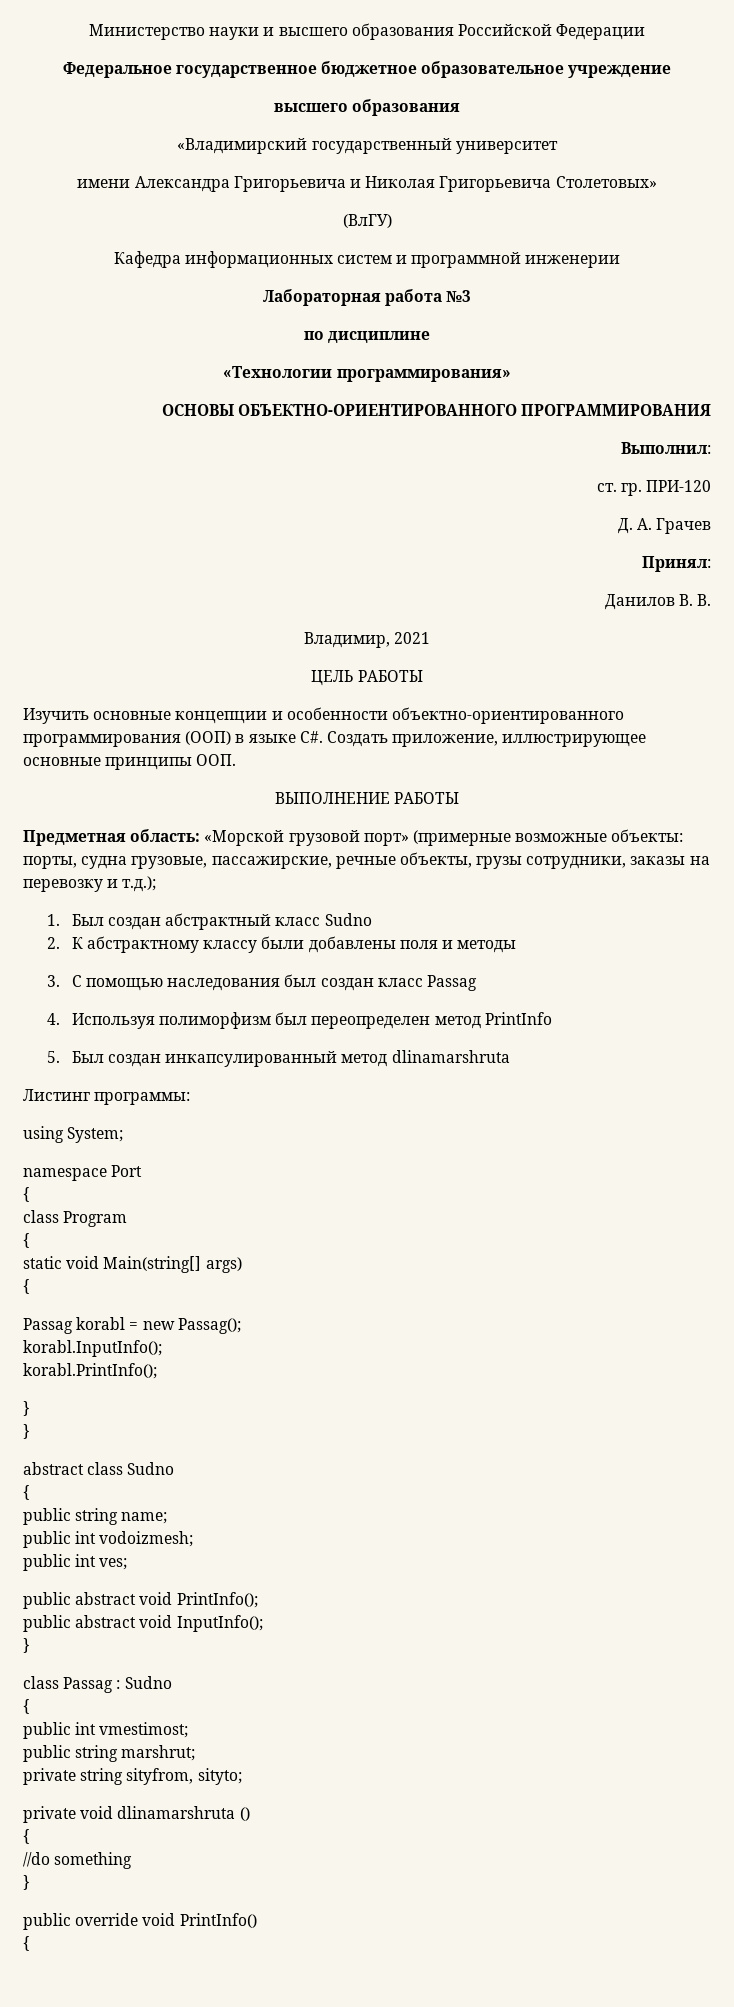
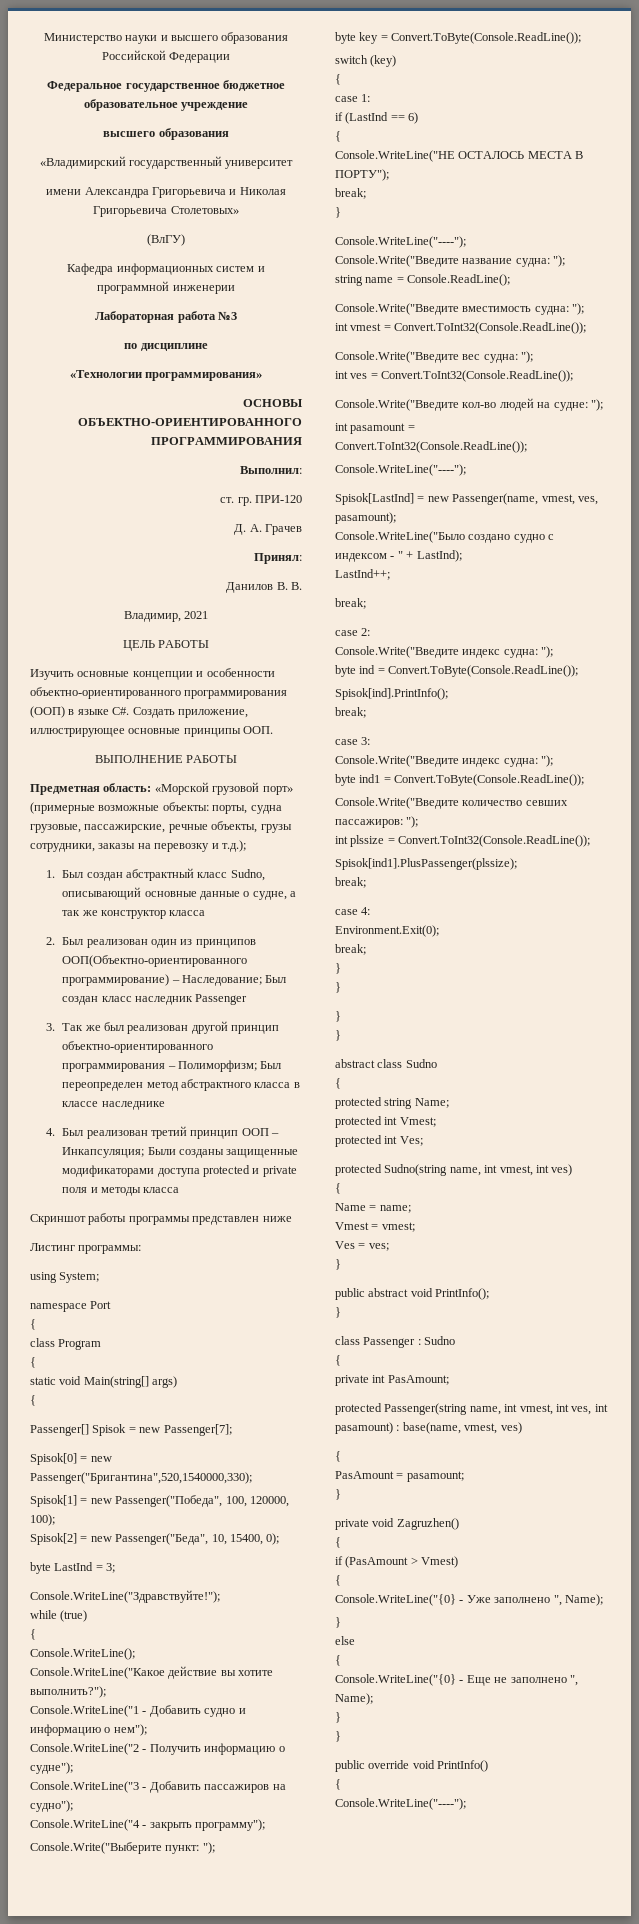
[324,913,372,926] [47,936,517,953] [47,974,477,991] [47,1012,552,1029] [47,1050,510,1067] Sudno // 2. К абстрактному классу были добавлены поля и методы // 3. С помощью наследования был создан класс Passag // 4. Используя полиморфизм был переопределен метод PrintInfo // 5. Был создан инкапсулированный метод dlinamarshruta -> [230,869,265,881] [62,887,297,900] [62,910,206,919] [46,937,256,948] [62,955,248,967] [62,974,287,986] [62,994,248,1005] [46,1021,280,1034] [62,1041,214,1053] [62,1060,282,1072] [62,1079,300,1091] [62,1101,165,1110] [46,1126,280,1139] [62,1147,299,1158] [62,1165,297,1177] [62,1187,180,1196] [30,1213,292,1225] Sudno, описывающий основные данные о судне, а так же конструктор класса // 2. Был реализован один из принципов ООП(Объектно-ориентированного программирование) – Наследование; Был создан класс наследник Passenger // 3. Так же был реализован другой принцип объектно-ориентированного программирования – Полиморфизм; Был переопределен метод абстрактного класса в классе наследнике // 4. Был реализован третий принцип ООП – Инкапсуляция; Были созданы защищенные модификаторами доступа protected и private поля и методы класса // Скриншот работы программы представлен ниже
[23,1317,241,1334] [23,1340,162,1357] [23,1363,157,1379] Passag korabl = new Passag(); // korabl.InputInfo(); // korabl.PrintInfo(); -> [30,1424,232,1436] [30,1453,112,1465] [30,1472,252,1484] [30,1495,289,1507] [30,1514,55,1526] [30,1533,280,1545] [30,1562,116,1574] [30,1590,220,1603] [30,1610,88,1622] [30,1629,36,1640] [30,1648,135,1660] [30,1666,274,1679] [30,1686,106,1698] [30,1705,246,1717] [30,1724,147,1736] [30,1743,285,1755] [30,1762,73,1774] [30,1781,286,1793] [30,1800,73,1812] [30,1819,266,1831] [30,1842,215,1854] [335,32,582,44] [335,55,397,67] [335,74,341,85] [335,94,371,102] [335,112,419,124] [335,131,341,142] [335,150,584,162] [335,169,389,181] [335,188,366,199] [335,207,341,218] [335,236,466,248] [335,255,566,267] [335,274,511,286] [335,303,585,315] [335,322,587,334] [335,351,534,363] [335,370,574,382] [335,398,603,411] [335,423,415,434] [335,441,527,453] [335,464,466,476] [335,493,598,505] [335,512,396,524] [335,531,555,543] [335,550,462,562] [335,569,390,580] [335,598,366,609] [335,628,371,636] [335,646,554,658] [335,665,579,677] [335,688,448,700] [335,707,366,718] [335,737,371,745] [335,755,554,767] [335,774,585,786] [335,797,568,809] [335,816,419,828] [335,835,591,847] [335,858,517,870] [335,877,366,888] [335,907,371,915] [335,925,439,937] [335,944,366,955] [335,963,341,974] [335,982,341,993] Passenger[] Spisok = new Passenger[7]; // Spisok[0] = new Passenger("Бригантина",520,1540000,330); // Spisok[1] = new Passenger("Победа", 100, 120000, 100); // Spisok[2] = new Passenger("Беда", 10, 15400, 0); // byte LastInd = 3; // Console.WriteLine("Здравствуйте!"); // while (true) // { // Console.WriteLine(); // Console.WriteLine("Какое действие вы хотите выполнить?"); // Console.WriteLine("1 - Добавить судно и информацию о нем"); // Console.WriteLine("2 - Получить информацию о судне"); // Console.WriteLine("3 - Добавить пассажиров на судно"); // Console.WriteLine("4 - закрыть программу"); // Console.Write("Выберите пункт: "); // byte key = Convert.ToByte(Console.ReadLine()); // switch (key) // { // case 1: // if (LastInd == 6) // { // Console.WriteLine("НЕ ОСТАЛОСЬ МЕСТА В ПОРТУ"); // break; // } // Console.WriteLine("----"); // Console.Write("Введите название судна: "); // string name = Console.ReadLine(); // Console.Write("Введите вместимость судна: "); // int vmest = Convert.ToInt32(Console.ReadLine()); // Console.Write("Введите вес судна: "); // int ves = Convert.ToInt32(Console.ReadLine()); // Console.Write("Введите кол-во людей на судне: "); // int pasamount = Convert.ToInt32(Console.ReadLine()); // Console.WriteLine("----"); // Spisok[LastInd] = new Passenger(name, vmest, ves, pasamount); // Console.WriteLine("Было создано судно с индексом - " + LastInd); // LastInd++; // break; // case 2: // Console.Write("Введите индекс судна: "); // byte ind = Convert.ToByte(Console.ReadLine()); // Spisok[ind].PrintInfo(); // break; // case 3: // Console.Write("Введите индекс судна: "); // byte ind1 = Convert.ToByte(Console.ReadLine()); // Console.Write("Введите количество севших пассажиров: "); // int plssize = Convert.ToInt32(Console.ReadLine()); // Spisok[ind1].PlusPassenger(plssize); // break; // case 4: // Environment.Exit(0); // break; // } // }
[23,1508,168,1525] [23,1531,194,1548] [23,1554,97,1571] public string name; // public int vodoizmesh; // public int -> [335,1097,449,1109] [335,1116,436,1128] [335,1135,423,1147] [335,1164,573,1176] [335,1183,341,1194] [335,1203,411,1213] [335,1222,415,1232] [335,1241,366,1249] protected string Name; // protected int Vmest; // protected int Ves; // protected Sudno(string name, int vmest, int ves) // { // Name = name; // Vmest = vmest; // Ves =
(128, 1564) none -> [335,1259,341,1270] // }
[23,1615,263,1632] // public abstract void InputInfo(); -> (490, 1294) none
[63,1677,114,1693] Passag -> [363,1337,416,1348] Passenger
[23,1722,189,1739] [23,1745,196,1762] [23,1768,242,1785] public int vmestimost; // public string marshrut; // private string sityfrom, sityto; -> [335,1375,449,1386] [335,1403,608,1415] [335,1422,522,1434] [335,1451,341,1462] [335,1471,464,1482] [335,1489,341,1500] private int PasAmount; // protected Passenger(string name, int vmest, int ves, int pasamount) : base(name, vmest, ves) // { // PasAmount = pasamount; // }
[117,1806,250,1821] [23,1829,30,1844] [23,1852,133,1869] dlinamarshruta () // { // //do something -> [396,1518,459,1530] [335,1537,341,1548] [335,1556,459,1568] [335,1575,341,1586] [335,1594,603,1606] [335,1617,341,1628] [335,1636,355,1645] [335,1655,341,1666] [335,1674,578,1686] [335,1693,373,1705] [335,1712,341,1723] Zagruzhen() // { // if (PasAmount > Vmest) // { // Console.WriteLine("{0} - Уже заполнено ", Name); // } // else // { // Console.WriteLine("{0} - Еще не заполнено ", Name); // }
(30, 1943) none -> [335,1798,466,1810] // Console.WriteLine("----");

